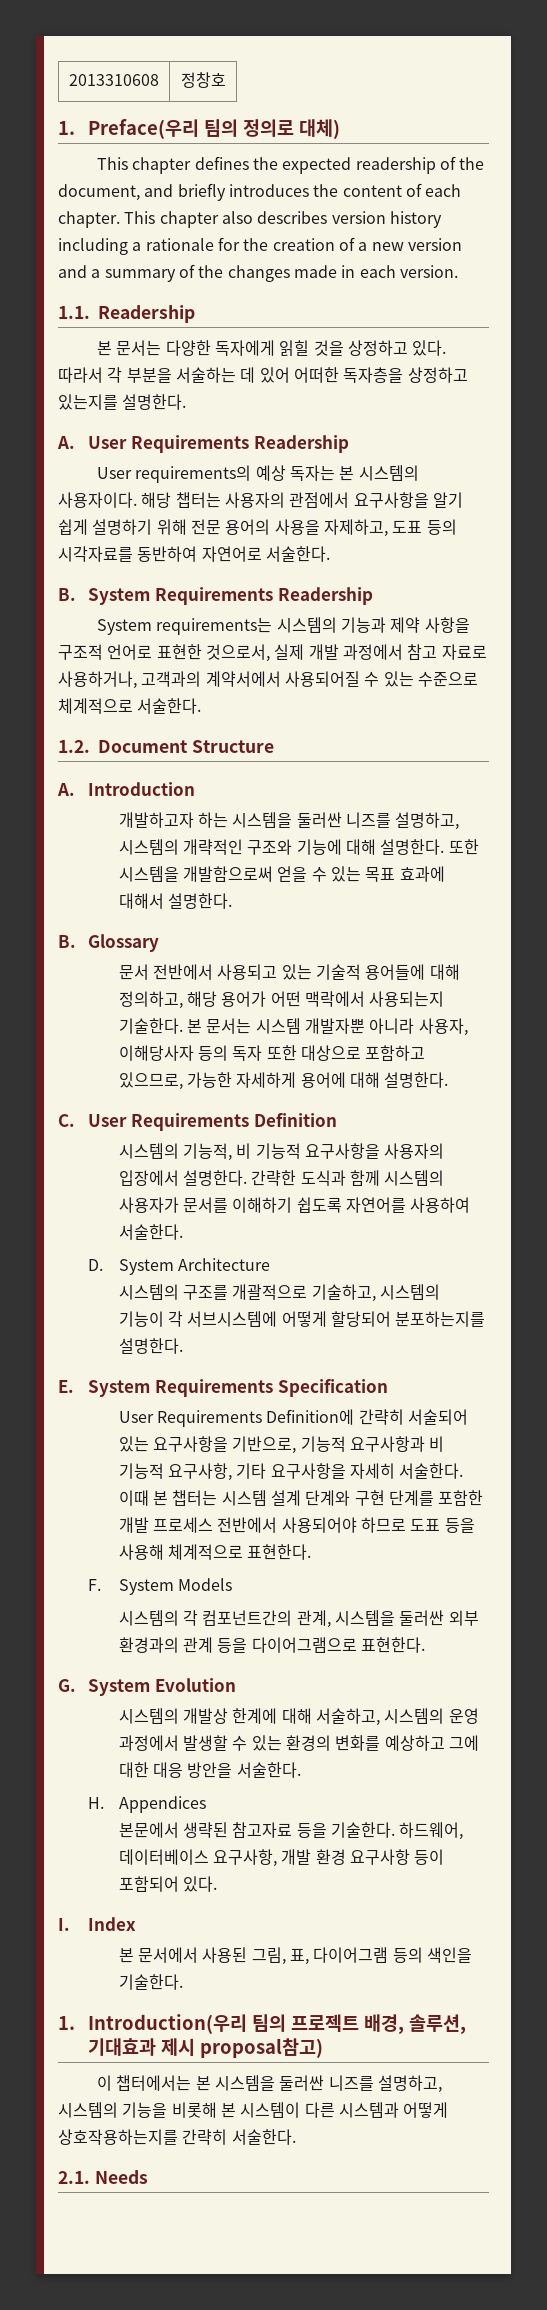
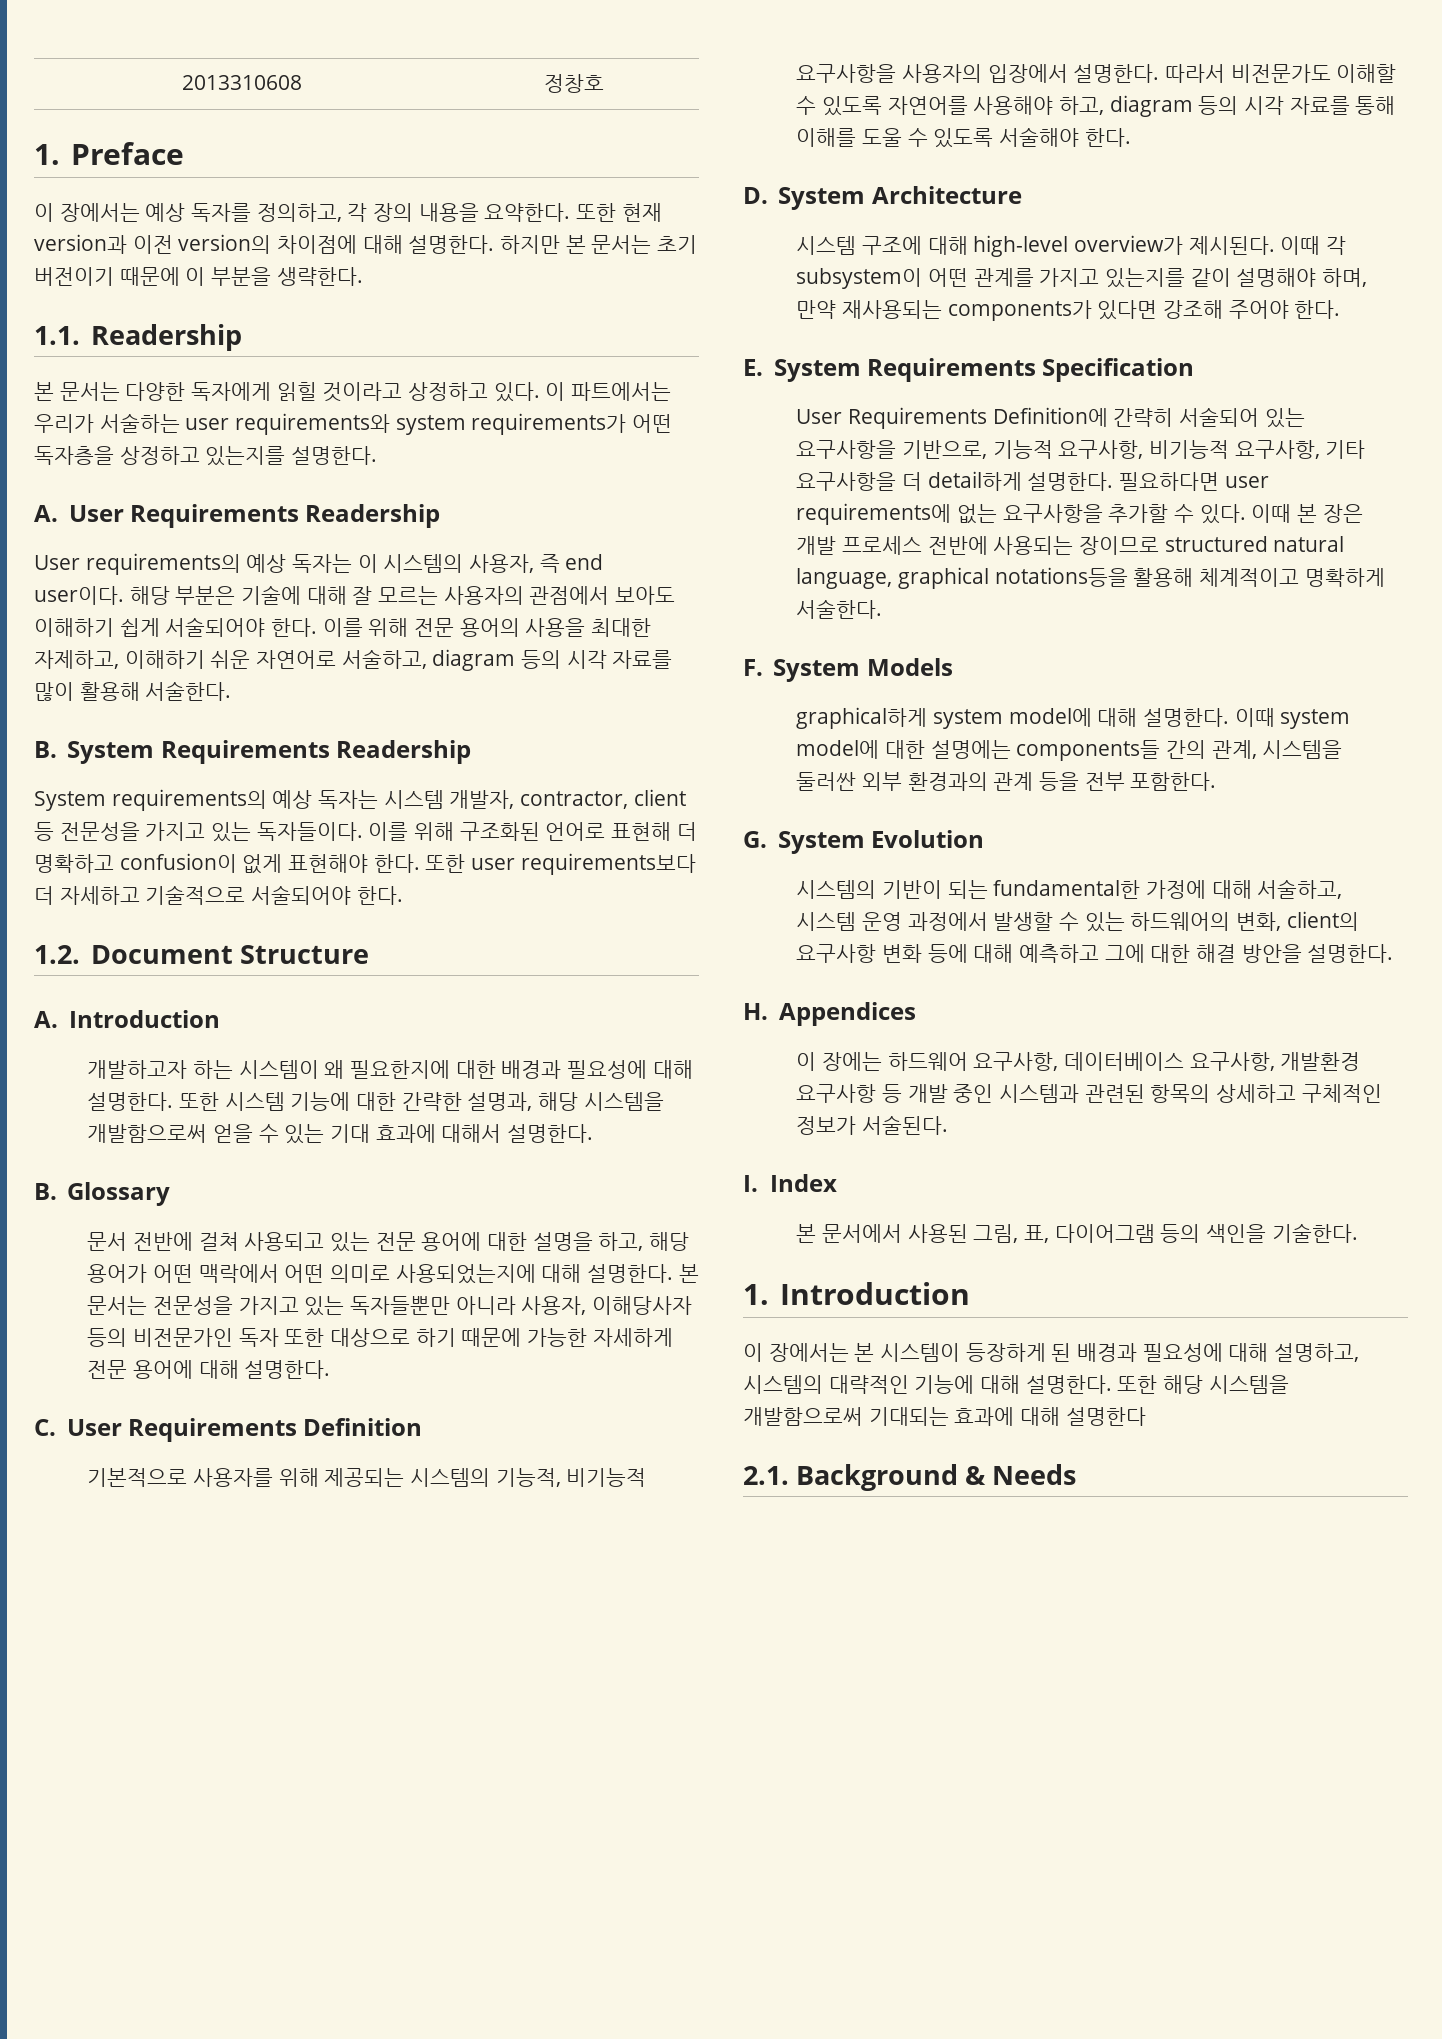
[88,119,341,139] [96,156,485,174] [58,183,462,201] [58,211,442,228] [58,237,462,255] [58,264,458,282] Preface(우리 팀의 정의로 대체) // This chapter defines the expected readership of the document, and briefly introduces the content of each chapter. This chapter also describes version history including a rationale for the creation of a new version and a summary of the changes made in each version. -> [70,142,185,165] [34,203,662,222] [34,234,698,254] [34,267,363,286] Preface // 이 장에서는 예상 독자를 정의하고, 각 장의 내용을 요약한다. 또한 현재 version과 이전 version의 차이점에 대해 설명한다. 하지만 본 문서는 초기 버전이기 때문에 이 부분을 생략한다.
[313,340,344,356] 것을 -> [322,382,403,402] 것이라고
[58,367,339,383] 따라서 각 부분을 서술하는 데 있어 어떠한 -> [545,382,672,401] [34,413,673,435] 이 파트에서는 우리가 서술하는 user requirements와 system requirements가 어떤
[339,465,419,481] [58,492,463,508] [58,519,457,537] [58,546,262,562] 본 시스템의 사용자이다. 해당 챕터는 사용자의 관점에서 요구사항을 알기 쉽게 설명하기 위해 전문 용어의 사용을 자제하고, 도표 등의 시각자료를 동반하여 자연어로 -> [357,554,604,573] [34,585,676,605] [34,617,652,637] [34,649,673,671] [34,682,140,701] 이 시스템의 사용자, 즉 end user이다. 해당 부분은 기술에 대해 잘 모르는 사용자의 관점에서 보아도 이해하기 쉽게 서술되어야 한다. 이를 위해 전문 용어의 사용을 최대한 자제하고, 이해하기 쉬운 자연어로 서술하고, diagram 등의 시각 자료를 많이 활용해
[156,617,470,635] [58,644,487,662] [58,671,478,689] [58,698,202,714] requirements는 시스템의 기능과 제약 사항을 구조적 언어로 표현한 것으로서, 실제 개발 과정에서 참고 자료로 사용하거나, 고객과의 계약서에서 사용되어질 수 있는 수준으로 체계적으로 서술한다. -> [111,789,686,811] [34,822,697,842] [34,853,696,875] [34,885,403,905] requirements의 예상 독자는 시스템 개발자, contractor, client 등 전문성을 가지고 있는 독자들이다. 이를 위해 구조화된 언어로 표현해 더 명확하고 confusion이 없게 표현해야 한다. 또한 user requirements보다 더 자세하고 기술적으로 서술되어야 한다.
[232,812,460,830] [118,839,479,855] 시스템을 둘러싼 니즈를 설명하고, 시스템의 개략적인 구조와 기능에 대해 설명한다. 또한 -> [238,1060,693,1079] [87,1092,579,1111] 시스템이 왜 필요한지에 대한 배경과 필요성에 대해 설명한다. 또한 시스템 기능에 대한 간략한 설명과, 해당
[365,867,396,882] 목표 -> [330,1124,371,1143] 기대
[153,964,460,980] [118,991,445,1009] [118,1018,365,1034] 전반에서 사용되고 있는 기술적 용어들에 대해 정의하고, 해당 용어가 어떤 맥락에서 사용되는지 기술한다. 본 문서는 시스템 개발자뿐 -> [133,1232,690,1252] [87,1264,699,1284] [87,1296,451,1316] 전반에 걸쳐 사용되고 있는 전문 용어에 대한 설명을 하고, 해당 용어가 어떤 맥락에서 어떤 의미로 사용되었는지에 대해 설명한다. 본 문서는 전문성을 가지고 있는 독자들뿐만
(229, 1053) none -> [133,1328,234,1347] 비전문가인
[365,1045,426,1061] [118,1072,183,1090] 포함하고 있으므로, -> [415,1328,522,1347] 하기 때문에
(297, 1080) none -> [87,1360,128,1379] 전문
[118,1143,445,1161] [118,1170,445,1186] [118,1197,471,1213] [118,1224,183,1240] [88,1258,271,1275] [118,1284,440,1302] [118,1311,486,1327] [118,1338,183,1354] 시스템의 기능적, 비 기능적 요구사항을 사용자의 입장에서 설명한다. 간략한 도식과 함께 시스템의 사용자가 문서를 이해하기 쉽도록 자연어를 사용하여 서술한다. // D. System Architecture // 시스템의 구조를 개괄적으로 기술하고, 시스템의 기능이 각 서브시스템에 어떻게 할당되어 분포하는지를 설명한다. -> [87,1468,647,1487] [796,64,1397,83] [796,95,1396,117] [796,127,1131,148] [743,186,1022,210] [796,235,1347,257] [796,268,1368,289] [796,300,1341,321] 기본적으로 사용자를 위해 제공되는 시스템의 기능적, 비기능적 요구사항을 사용자의 입장에서 설명한다. 따라서 비전문가도 이해할 수 있도록 자연어를 사용해야 하고, diagram 등의 시각 자료를 통해 이해를 도울 수 있도록 서술해야 한다. // D. System Architecture // 시스템 구조에 대해 high-level overview가 제시된다. 이때 각 subsystem이 어떤 관계를 가지고 있는지를 같이 설명해야 하며, 만약 재사용되는 components가 있다면 강조해 주어야 한다.
[349,1436,445,1452] [118,1463,464,1481] [118,1490,484,1506] [118,1517,475,1533] [118,1544,312,1560] [88,1578,233,1595] [118,1610,293,1626] 요구사항과 비 기능적 요구사항, 기타 요구사항을 자세히 서술한다. 이때 본 챕터는 시스템 설계 단계와 구현 단계를 포함한 개발 프로세스 전반에서 사용되어야 하므로 도표 등을 사용해 체계적으로 표현한다. // F. System Models // 시스템의 각 컴포넌트간의 -> [1058,440,1366,459] [796,471,1269,491] [796,503,1363,525] [796,536,1345,555] [796,567,1385,589] [796,599,883,619] [743,658,953,682] [796,707,1351,729] [796,740,1207,761] 요구사항, 비기능적 요구사항, 기타 요구사항을 더 detail하게 설명한다. 필요하다면 user requirements에 없는 요구사항을 추가할 수 있다. 이때 본 장은 개발 프로세스 전반에 사용되는 장이므로 structured natural language, graphical notations등을 활용해 체계적이고 명확하게 서술한다. // F. System Models // graphical하게 system model에 대해 설명한다. 이때 system model에 대한 설명에는 components들 간의
[251,1637,425,1653] 다이어그램으로 표현한다. -> [1084,772,1217,791] 전부 포함한다.
[183,1708,278,1724] 개발상 한계에 -> [882,880,1207,899] 기반이 되는 fundamental한 가정에
[384,1708,445,1724] 시스템의 -> [796,912,857,931] 시스템
[285,1735,479,1751] [118,1762,301,1778] [88,1796,206,1813] [118,1822,464,1840] [118,1849,445,1867] [118,1876,218,1892] 환경의 변화를 예상하고 그에 대한 대응 방안을 서술한다. // H. Appendices // 본문에서 생략된 참고자료 등을 기술한다. 하드웨어, 데이터베이스 요구사항, 개발 환경 요구사항 등이 포함되어 있다. -> [1130,911,1359,931] [796,944,1394,963] [743,1002,916,1026] [796,1052,1361,1071] [796,1084,1382,1103] [796,1115,949,1135] 하드웨어의 변화, client의 요구사항 변화 등에 대해 예측하고 그에 대한 해결 방안을 설명한다. // H. Appendices // 이 장에는 하드웨어 요구사항, 데이터베이스 요구사항, 개발환경 요구사항 등 개발 중인 시스템과 관련된 항목의 상세하고 구체적인 정보가 서술된다.
[88,2014,467,2034] [88,2038,324,2058] [96,2075,442,2093] [58,2102,449,2118] [58,2129,296,2145] Introduction(우리 팀의 프로젝트 배경, 솔루션, 기대효과 제시 proposal참고) // 이 챕터에서는 본 시스템을 둘러싼 니즈를 설명하고, 시스템의 기능을 비롯해 본 시스템이 다른 시스템과 어떻게 상호작용하는지를 간략히 서술한다. -> [779,1282,971,1305] [743,1343,1360,1362] [743,1375,1289,1394] [743,1407,1146,1426] Introduction // 이 장에서는 본 시스템이 등장하게 된 배경과 필요성에 대해 설명하고, 시스템의 대략적인 기능에 대해 설명한다. 또한 해당 시스템을 개발함으로써 기대되는 효과에 대해 설명한다
(90, 2177) none -> [796,1464,987,1491] Background &

